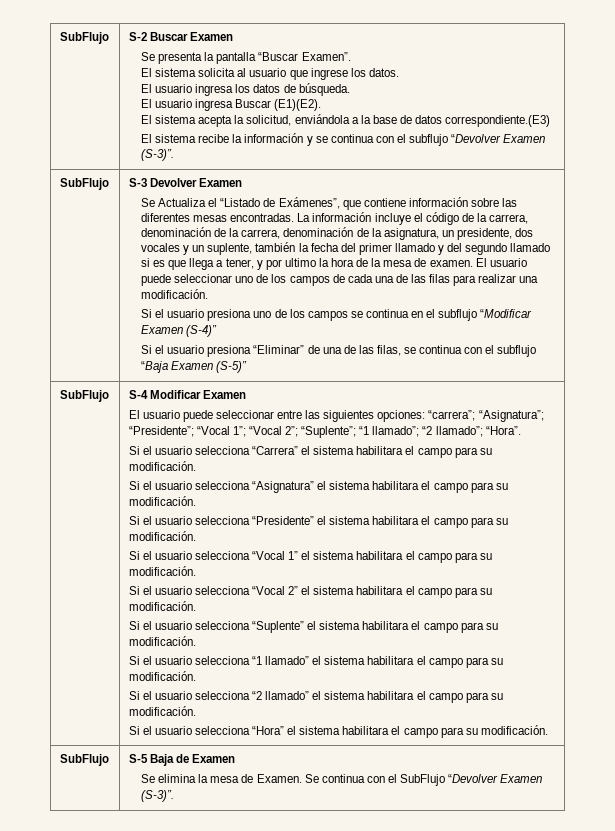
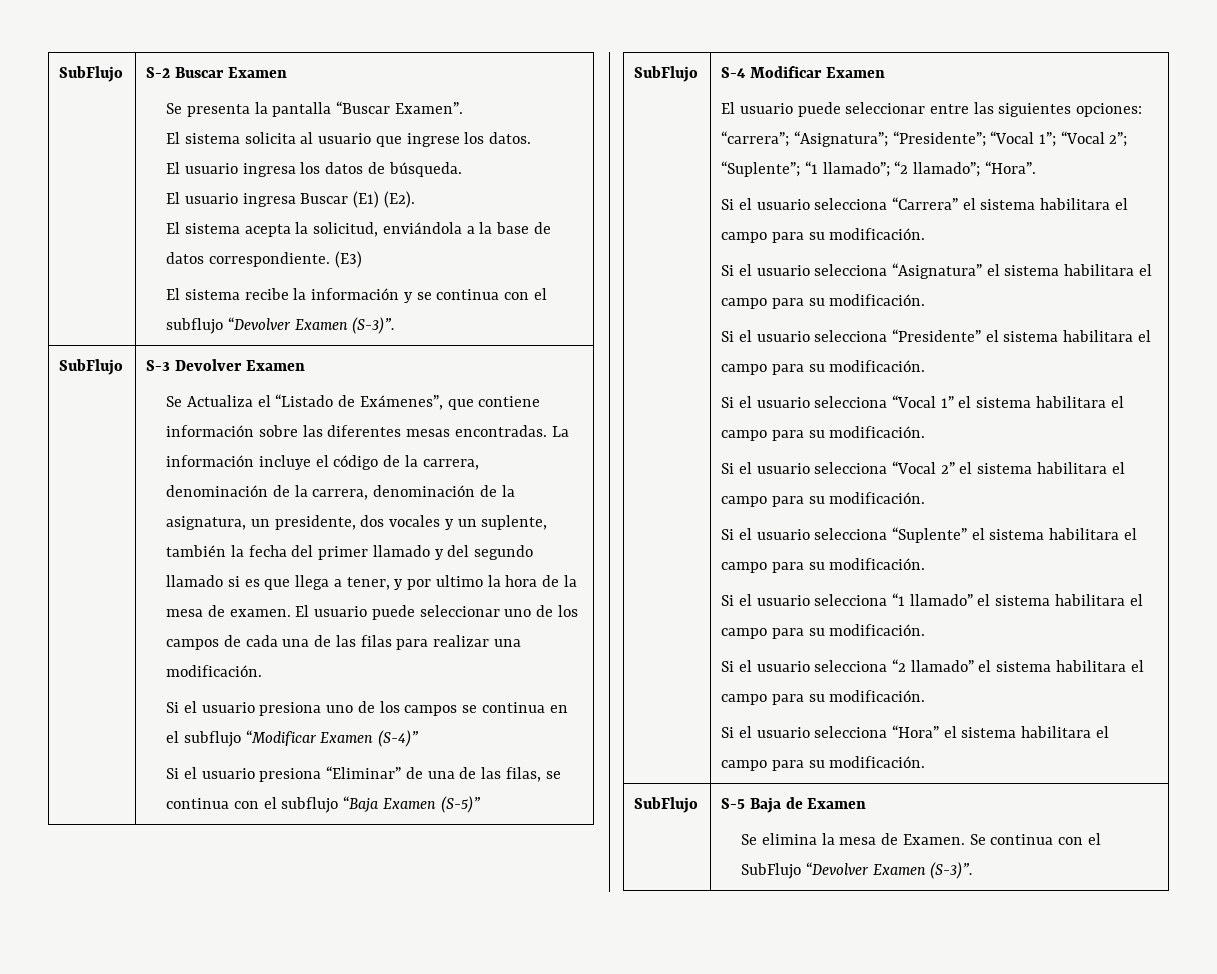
[274,99,322,111] (E1)(E2). -> [353,191,415,208] (E1) (E2).
[445,115,551,127] correspondiente.(E3) -> [208,251,362,268] correspondiente. (E3)

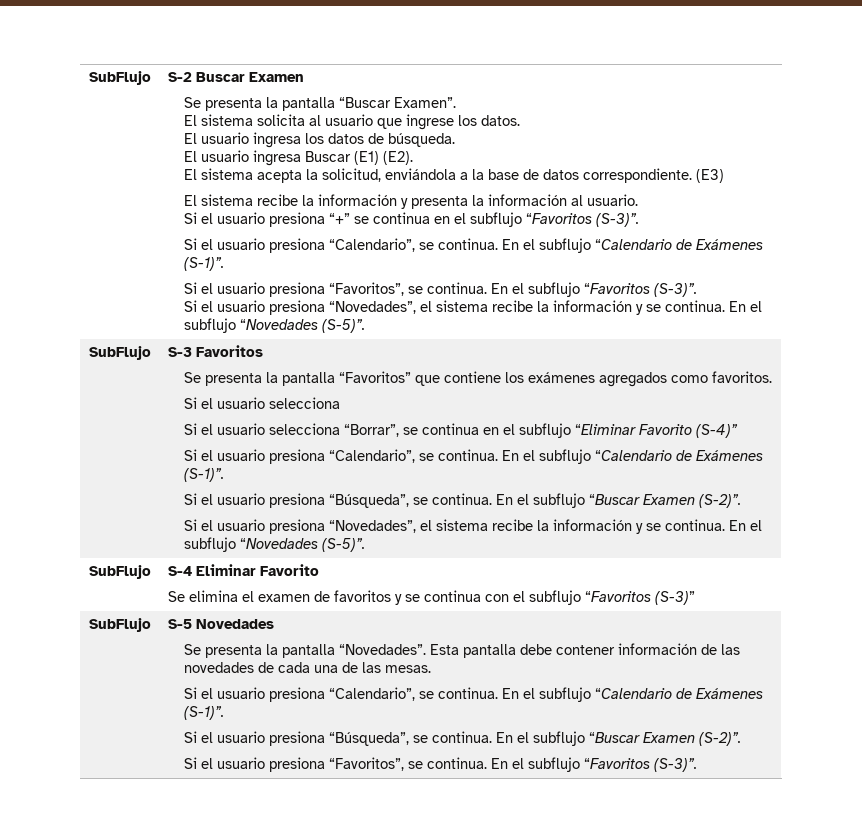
[416,288,547,300] [166,317,396,334] [59,359,124,375] [146,359,305,371] [166,394,541,410] [166,425,569,437] [166,455,479,470] [166,485,515,500] [166,515,548,530] [166,545,534,560] [166,575,577,590] [166,605,578,620] [166,635,521,650] [166,665,263,677] [166,701,568,716] [166,730,374,747] se continua con el subflujo “Devolver Examen (S-3)”. // SubFlujo | S-3 Devolver Examen // Se Actualiza el “Listado de Exámenes”, que contiene información sobre las diferentes mesas encontradas. La información incluye el código de la carrera, denominación de la carrera, denominación de la asignatura, un presidente, dos vocales y un suplente, también la fecha del primer llamado y del segundo llamado si es que llega a tener, y por ultimo la hora de la mesa de examen. El usuario puede seleccionar uno de los campos de cada una de las filas para realizar una modificación. // Si el usuario presiona uno de los campos se continua en el subflujo “Modificar Examen -> [411,194,639,209] [184,212,640,227] [184,238,764,253] [184,257,225,271] [184,282,698,297] [184,300,763,315] [184,318,366,333] [88,346,151,360] [167,345,263,357] [184,371,773,387] [184,397,341,409] [184,423,693,438] presenta la información al usuario. // Si el usuario presiona “+” se continua en el subflujo “Favoritos (S-3)”. // Si el usuario presiona “Calendario”, se continua. En el subflujo “Calendario de Exámenes (S-1)”. // Si el usuario presiona “Favoritos”, se continua. En el subflujo “Favoritos (S-3)”. // Si el usuario presiona “Novedades”, el sistema recibe la información y se continua. En el subflujo “Novedades (S-5)”. // SubFlujo | S-3 Favoritos // Se presenta la pantalla “Favoritos” que contiene los exámenes agregados como favoritos. // Si el usuario selecciona // Si el usuario selecciona “Borrar”, se continua en el subflujo “Eliminar Favorito
[326,766,561,782] [166,796,481,813] [634,66,699,82] [721,66,885,78] [721,102,1143,117] [721,131,1128,147] [721,161,1036,177] [721,197,1128,210] [721,228,926,243] [721,263,1152,279] [721,294,926,309] [721,329,1151,342] [721,360,926,375] [721,395,1124,408] [721,426,926,441] [721,461,1125,474] [721,492,926,507] [721,527,1137,543] [721,558,926,573] [721,593,1143,606] [721,624,926,639] [721,659,1144,672] [721,690,926,705] [721,725,1109,738] [721,756,926,771] [634,797,699,813] [721,797,867,813] [741,833,1101,845] [741,862,926,879] “Eliminar” de una de las filas, se continua con el subflujo “Baja Examen (S-5)” // SubFlujo | S-4 Modificar Examen // El usuario puede seleccionar entre las siguientes opciones: “carrera”; “Asignatura”; “Presidente”; “Vocal 1”; “Vocal 2”; “Suplente”; “1 llamado”; “2 llamado”; “Hora”. // Si el usuario selecciona “Carrera” el sistema habilitara el campo para su modificación. // Si el usuario selecciona “Asignatura” el sistema habilitara el campo para su modificación. // Si el usuario selecciona “Presidente” el sistema habilitara el campo para su modificación. // Si el usuario selecciona “Vocal 1” el sistema habilitara el campo para su modificación. // Si el usuario selecciona “Vocal 2” el sistema habilitara el campo para su modificación. // Si el usuario selecciona “Suplente” el sistema habilitara el campo para su modificación. // Si el usuario selecciona “1 llamado” el sistema habilitara el campo para su modificación. // Si el usuario selecciona “2 llamado” el sistema habilitara el campo para su modificación. // Si el usuario selecciona “Hora” el sistema habilitara el campo para su modificación. // SubFlujo | S-5 Baja de Examen // Se elimina la mesa de Examen. Se continua con el SubFlujo “Devolver Examen -> [329,449,764,464] [184,468,225,482] [184,493,742,508] [184,519,763,534] [184,537,366,552] [88,565,151,579] [167,564,319,576] [167,590,695,605] [88,618,151,632] [167,619,274,629] [184,643,741,658] [184,662,432,673] [184,687,764,702] [184,706,225,720] [184,731,742,746] [184,757,651,772] “Calendario”, se continua. En el subflujo “Calendario de Exámenes (S-1)”. // Si el usuario presiona “Búsqueda”, se continua. En el subflujo “Buscar Examen (S-2)”. // Si el usuario presiona “Novedades”, el sistema recibe la información y se continua. En el subflujo “Novedades (S-5)”. // SubFlujo | S-4 Eliminar Favorito // Se elimina el examen de favoritos y se continua con el subflujo “Favoritos (S-3)” // SubFlujo | S-5 Novedades // Se presenta la pantalla “Novedades”. Esta pantalla debe contener información de las novedades de cada una de las mesas. // Si el usuario presiona “Calendario”, se continua. En el subflujo “Calendario de Exámenes (S-1)”. // Si el usuario presiona “Búsqueda”, se continua. En el subflujo “Buscar Examen (S-2)”. // Si el usuario presiona “Favoritos”, se continua. En el subflujo “Favoritos

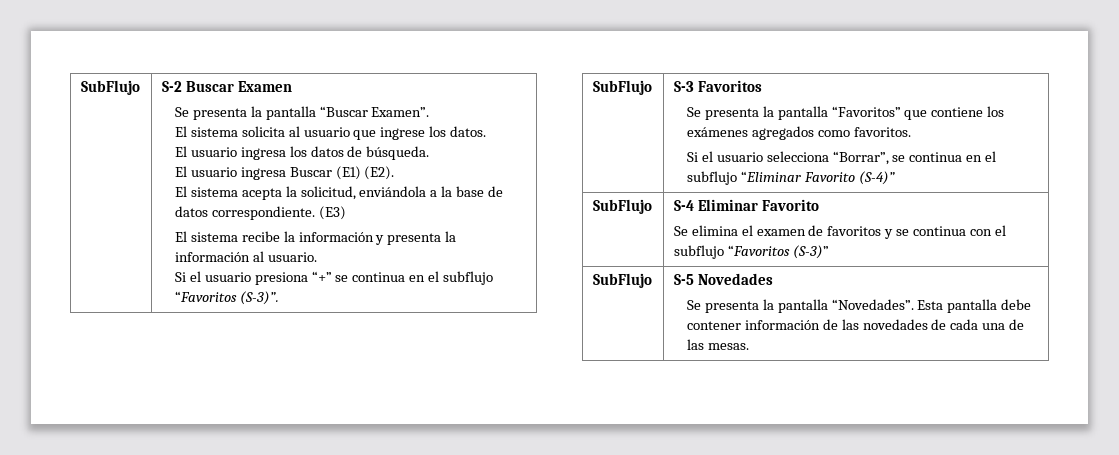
[184,238,764,253] [184,257,225,271] [184,282,698,297] [184,300,763,315] [184,318,366,333] // Si el usuario presiona “Calendario”, se continua. En el subflujo “Calendario de Exámenes (S-1)”. // Si el usuario presiona “Favoritos”, se continua. En el subflujo “Favoritos (S-3)”. // Si el usuario presiona “Novedades”, el sistema recibe la información y se continua. En el subflujo “Novedades (S-5)”. -> (279, 298) none
[184,423,341,435] // Si el usuario selecciona -> (829, 156) none
[184,449,764,464] [184,468,225,482] [184,493,742,508] [184,519,763,534] [184,537,366,552] // Si el usuario presiona “Calendario”, se continua. En el subflujo “Calendario de Exámenes (S-1)”. // Si el usuario presiona “Búsqueda”, se continua. En el subflujo “Buscar Examen (S-2)”. // Si el usuario presiona “Novedades”, el sistema recibe la información y se continua. En el subflujo “Novedades (S-5)”. -> (895, 178) none
[184,687,764,702] [184,706,225,720] [184,731,742,746] [184,757,698,772] // Si el usuario presiona “Calendario”, se continua. En el subflujo “Calendario de Exámenes (S-1)”. // Si el usuario presiona “Búsqueda”, se continua. En el subflujo “Buscar Examen (S-2)”. // Si el usuario presiona “Favoritos”, se continua. En el subflujo “Favoritos (S-3)”. -> (749, 346) none

